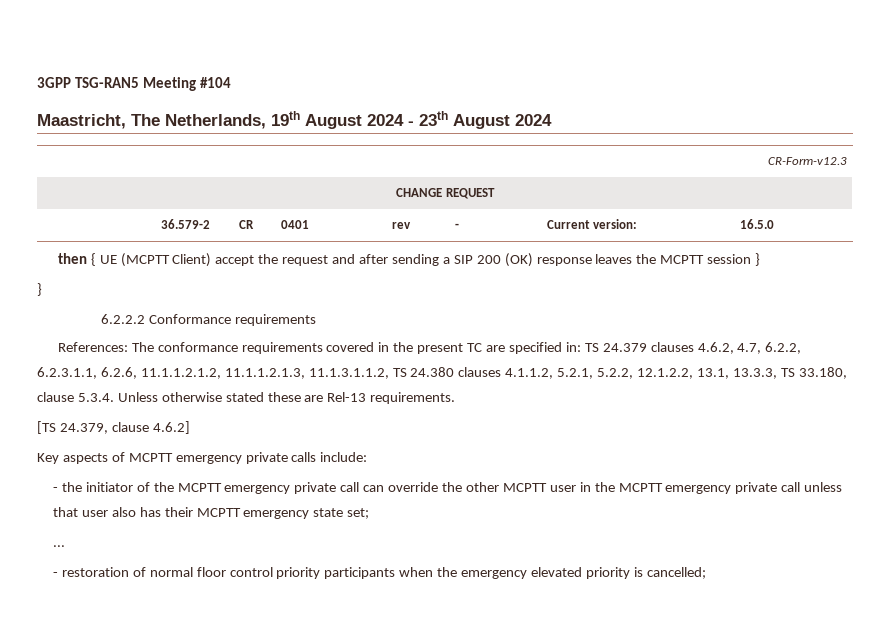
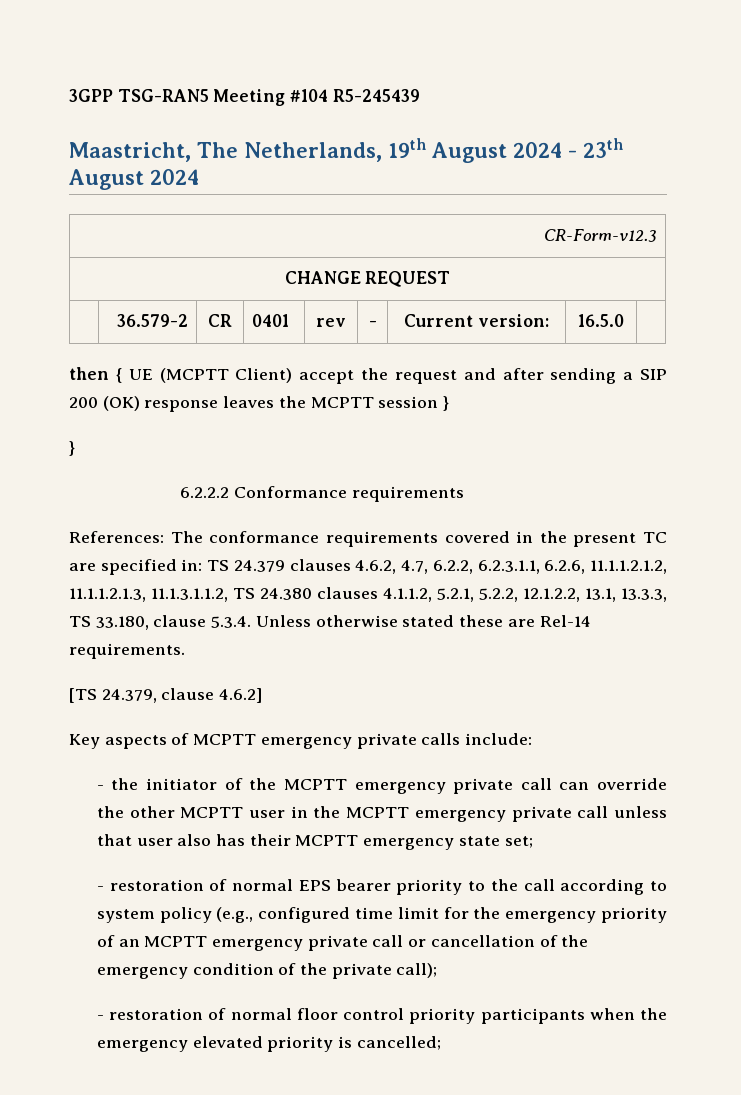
(231, 82) none -> [332,89,420,102] R5-245439
[327,392,367,402] Rel-13 -> [539,615,591,627] Rel-14
[52,545,65,547] ... -> [96,879,668,895] [96,907,668,923] [96,935,589,951] [96,963,438,979] - restoration of normal EPS bearer priority to the call according to system policy (e.g., configured time limit for the emergency priority of an MCPTT emergency private call or cancellation of the emergency condition of the private call);

